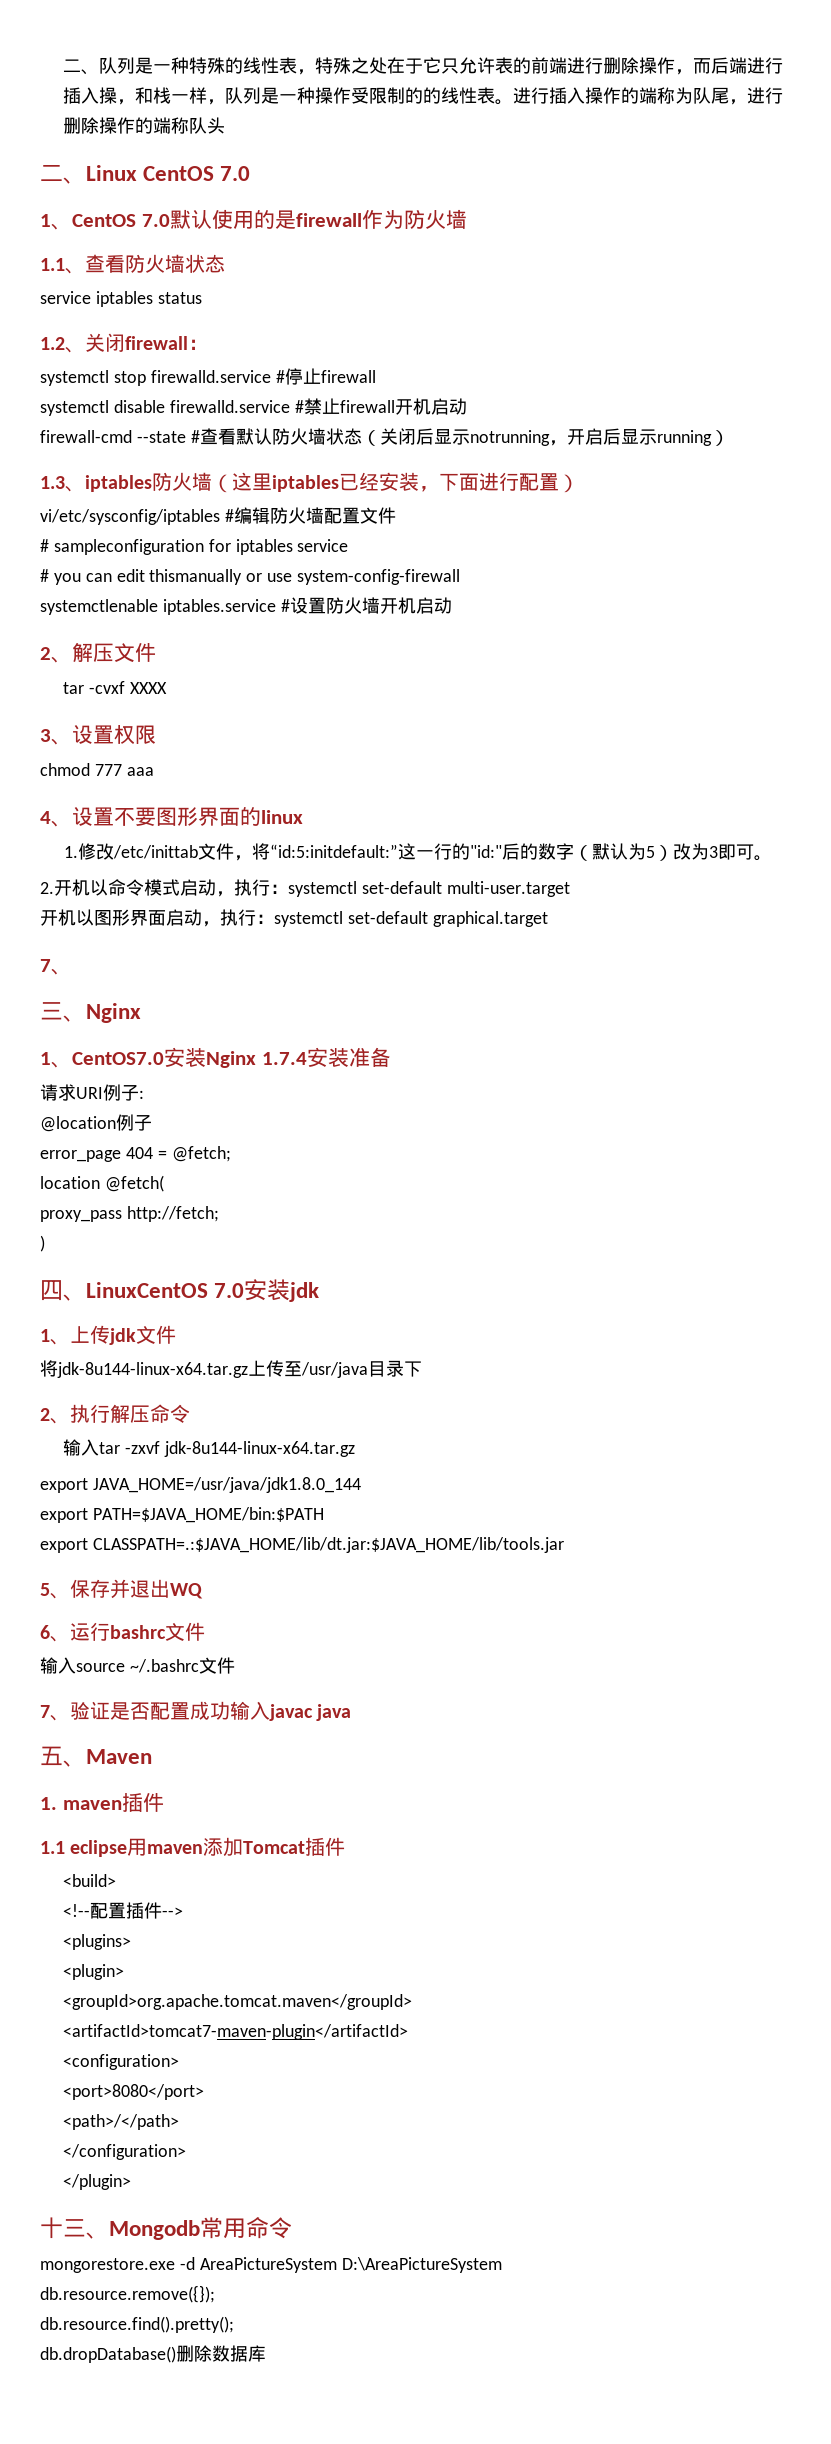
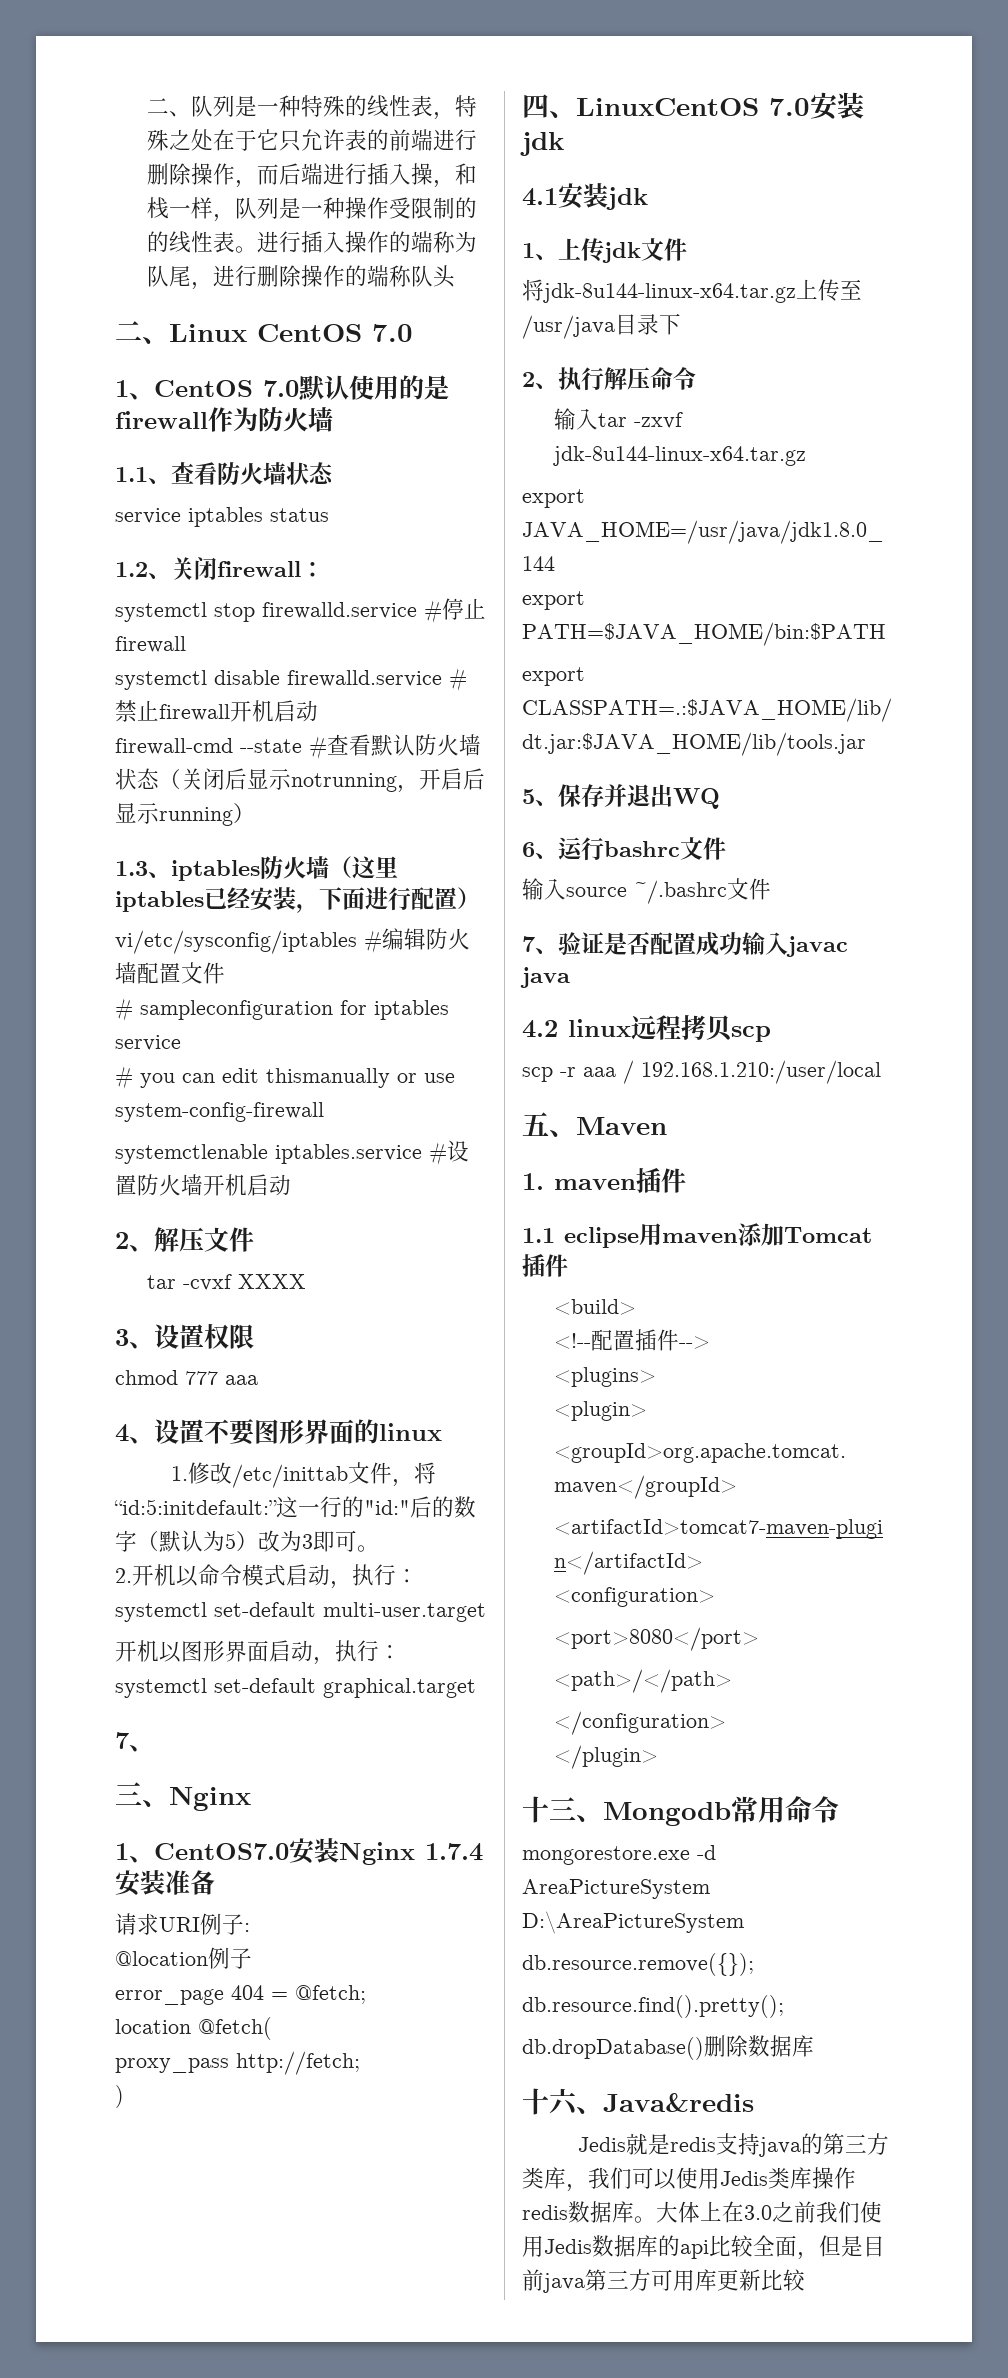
(320, 1292) none -> [522,183,648,210] // 4.1安装jdk
(352, 1712) none -> [522,1015,771,1042] [522,1060,881,1084] // 4.2 linux远程拷贝scp // scp -r aaa / 192.168.1.210:/user/local
(266, 2353) none -> [522,2088,754,2116] [577,2133,889,2157] [522,2167,856,2192] [522,2201,882,2223] [522,2235,885,2260] [522,2269,805,2293] // 十六、Java&redis // Jedis就是redis支持java的第三方类库，我们可以使用Jedis类库操作redis数据库。大体上在3.0之前我们使用Jedis数据库的api比较全面，但是目前java第三方可用库更新比较

